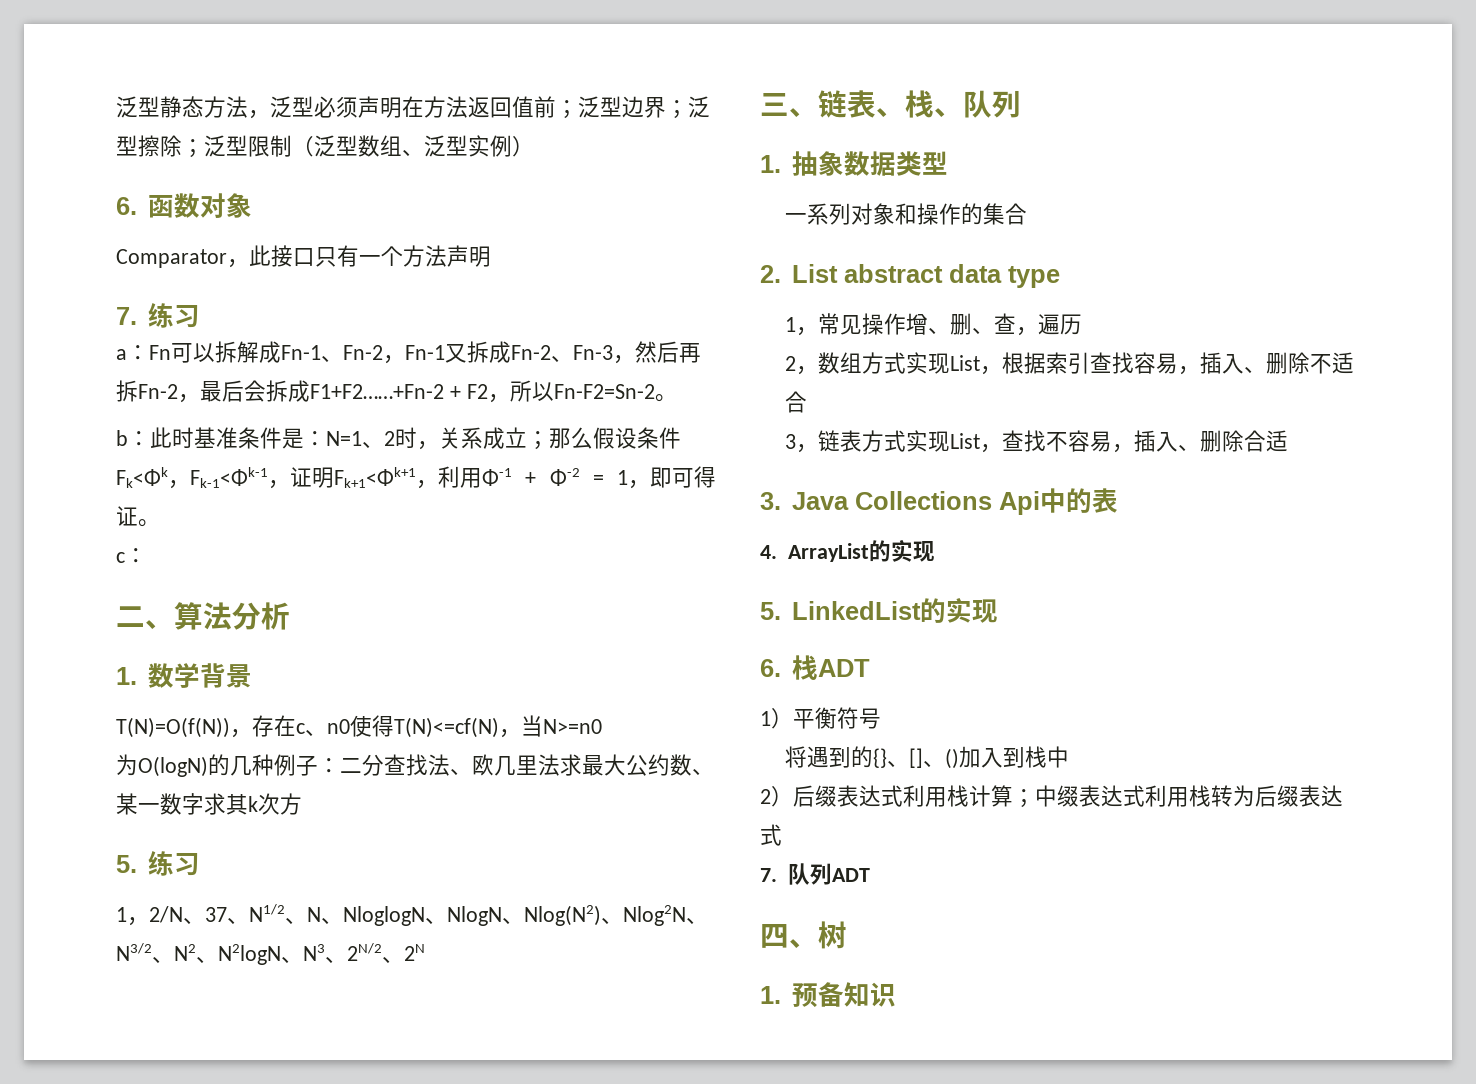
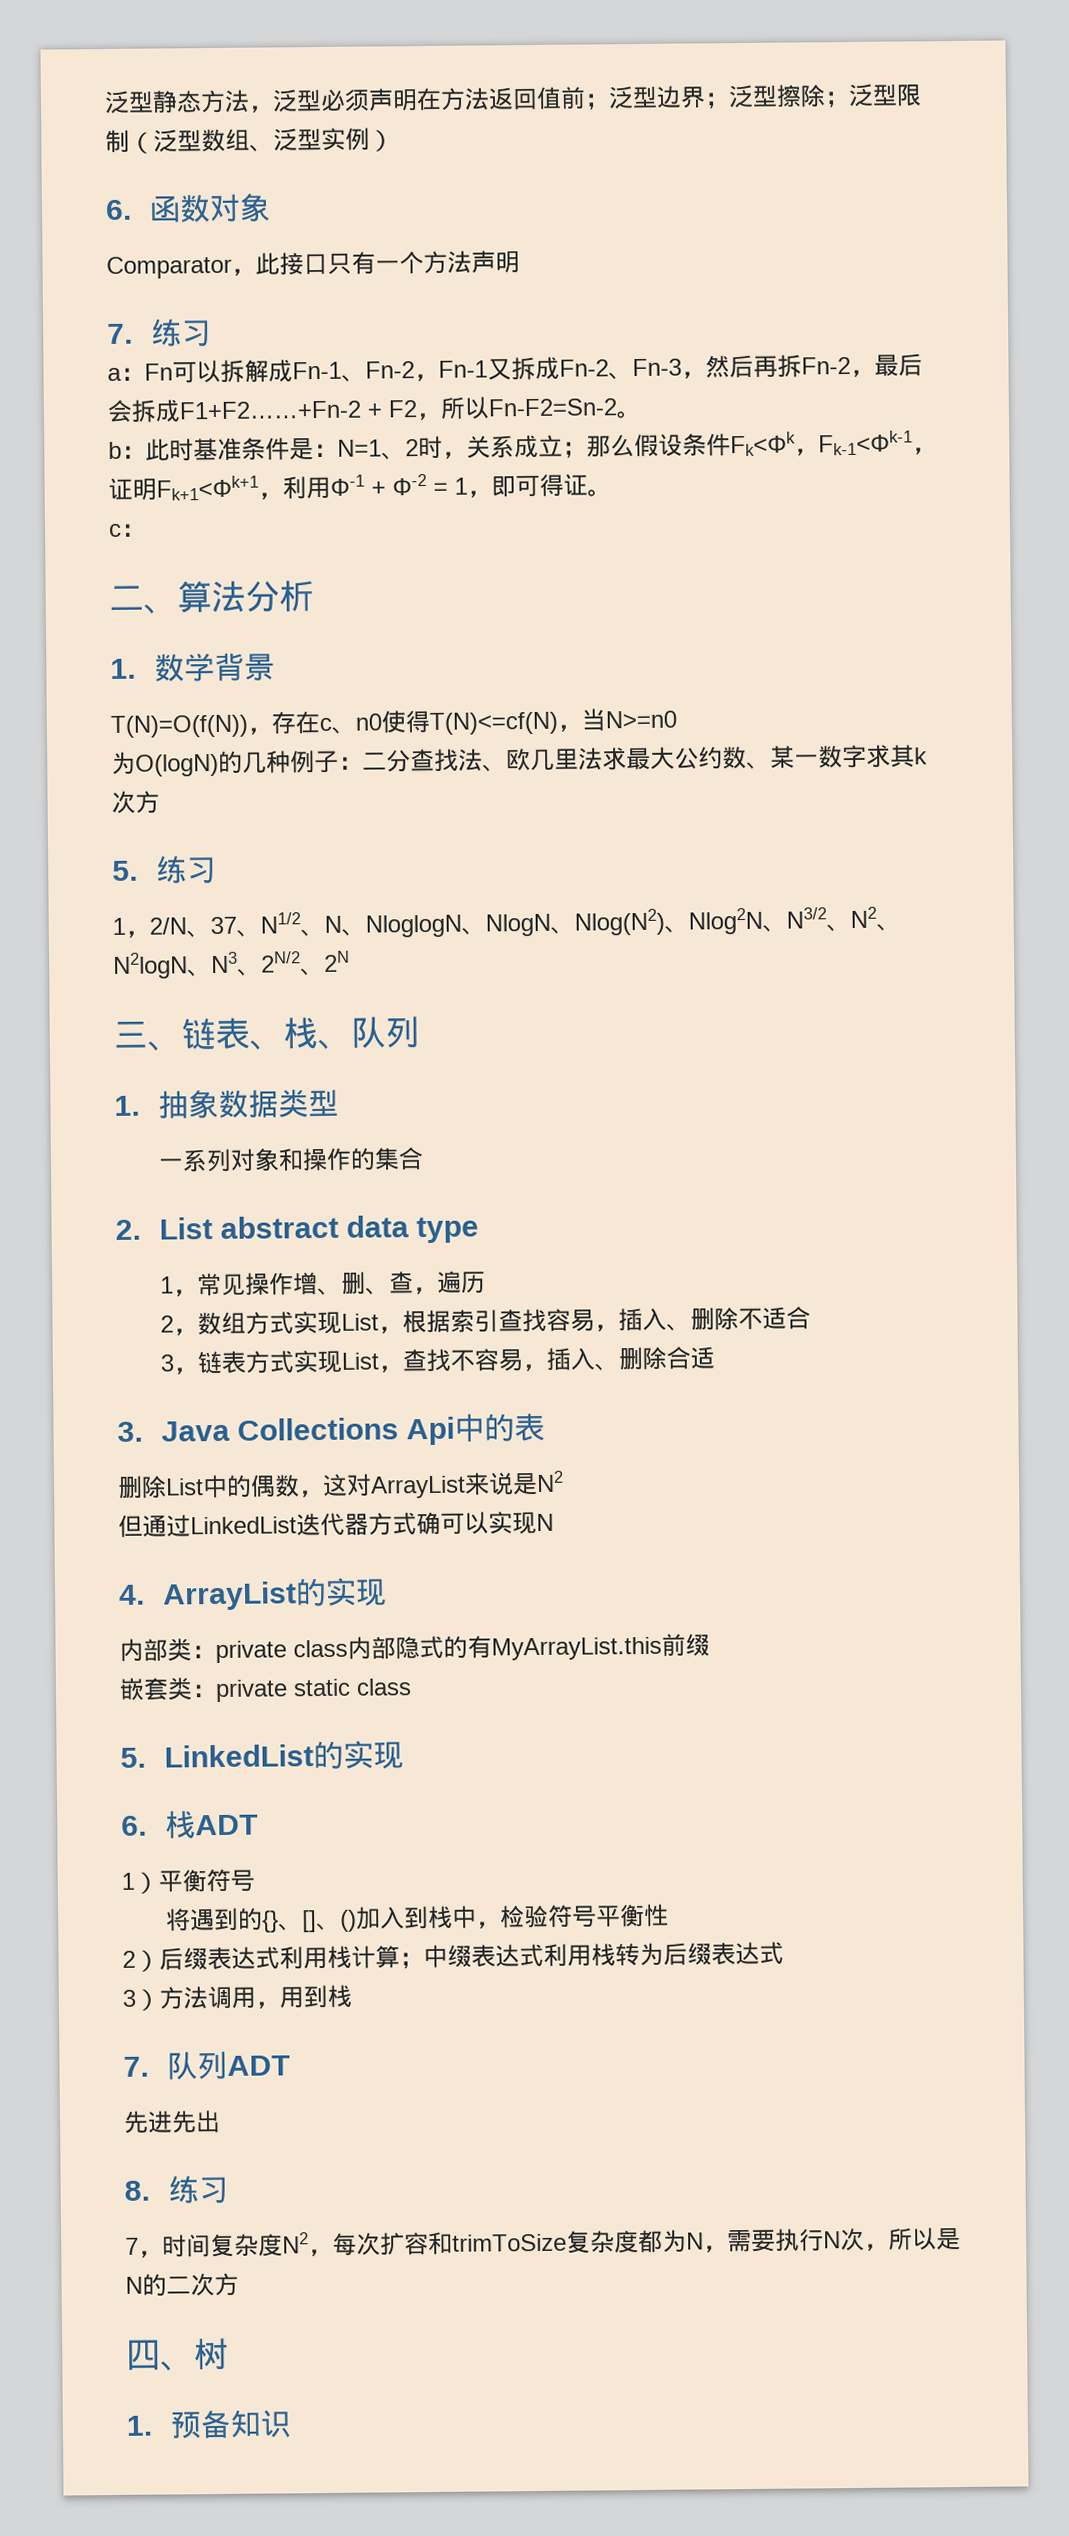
[760,539,935,562] 4. ArrayList的实现 -> [117,1470,564,1499] [118,1511,554,1538] [118,1577,387,1611] [119,1633,710,1664] [119,1677,412,1703] 删除List中的偶数，这对ArrayList来说是N2 // 但通过LinkedList迭代器方式确可以实现N // 4. ArrayList的实现 // 内部类：private class内部隐式的有MyArrayList.this前缀 // 嵌套类：private static class
(1070, 757) none -> [475,1903,669,1929] ，检验符号平衡性
[760,863,870,885] 7.队列ADT -> [122,1984,352,2011] [123,2050,290,2080] [123,2110,221,2134] [124,2175,229,2204] [125,2227,961,2258] [125,2272,239,2297] 3）方法调用，用到栈 // 7.队列ADT // 先进先出 // 8.练习 // 7，时间复杂度N2，每次扩容和trimToSize复杂度都为N，需要执行N次，所以是N的二次方

